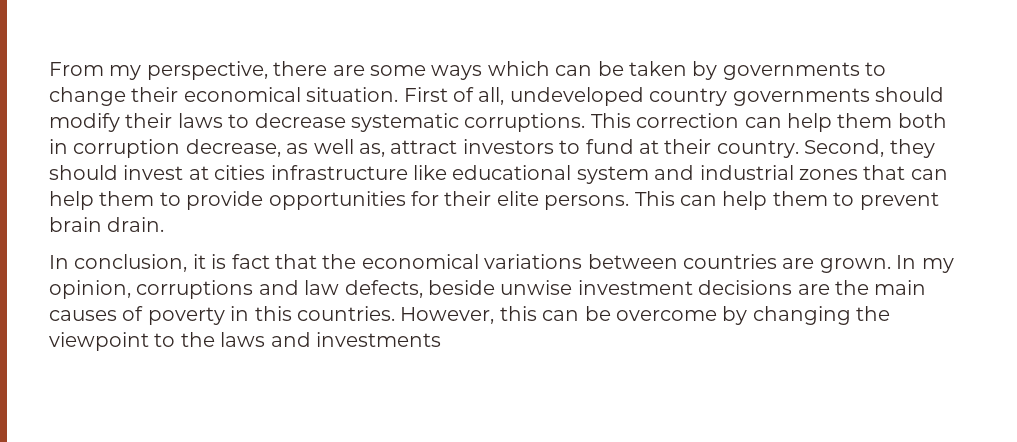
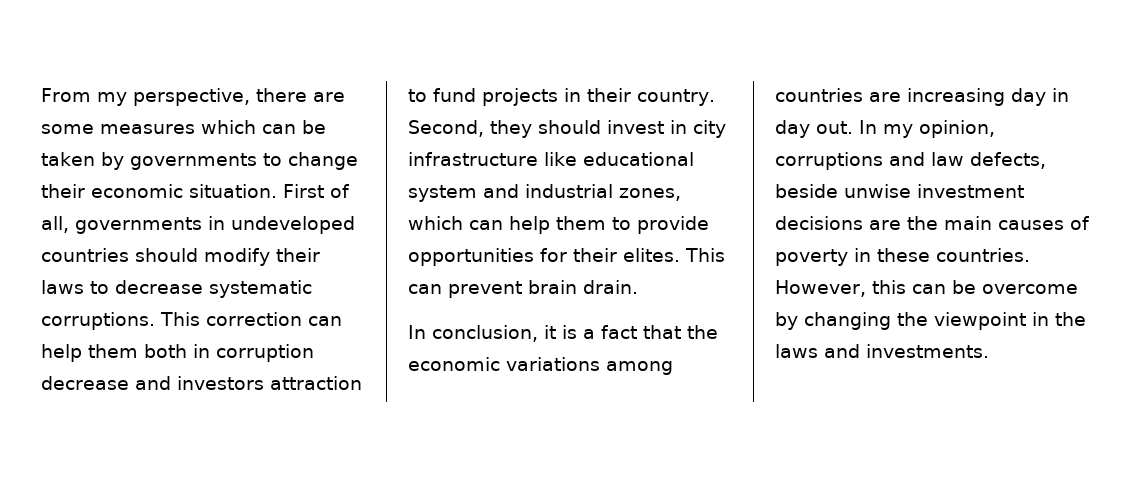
[431,65,483,80] ways -> [100,124,195,134] measures
[183,87,301,102] economical -> [91,184,183,198] economic
[509,87,870,106] undeveloped country governments -> [75,216,355,234] [41,248,129,262] governments in undeveloped countries
[185,139,659,157] decrease, as well as, attract investors to fund at -> [41,376,362,390] [408,88,581,106] decrease and investors attraction to fund projects in
[188,165,266,180] at cities -> [670,120,726,138] in city
[798,165,906,180] zones that -> [619,188,681,201] [408,216,463,230] zones, which
[496,191,855,210] elite persons. This can help them to -> [623,248,725,262] [408,284,442,294] elites. This can
(227, 261) none -> [583,329,595,339] a
[361,254,891,273] economical variations between countries are grown. -> [408,357,673,375] [775,88,1069,106] [775,120,853,138] economic variations among countries are increasing day in day out.
[254,306,292,321] this -> [877,248,930,262] these
[154,333,176,347] to -> [1032,312,1049,326] in
[316,332,441,347] investments -> [866,344,989,358] investments.

